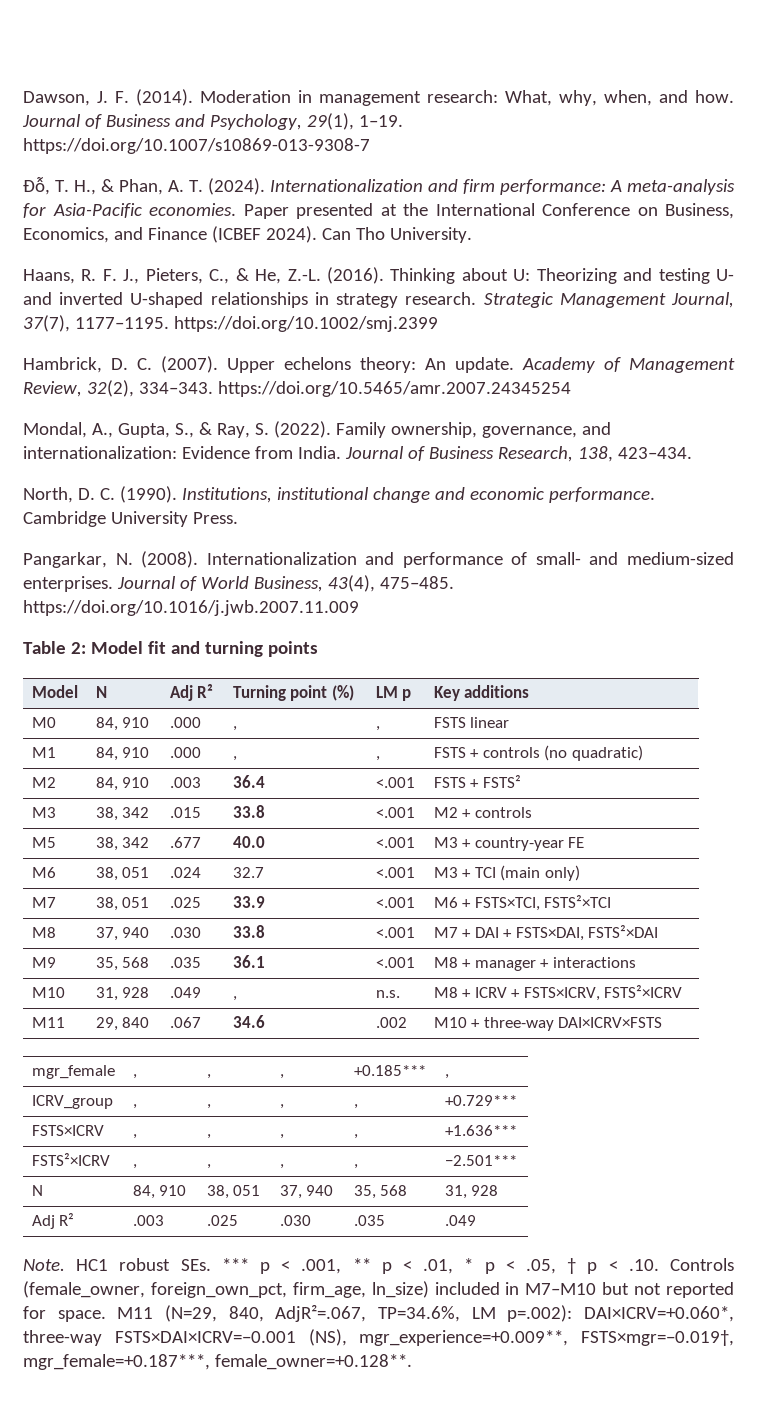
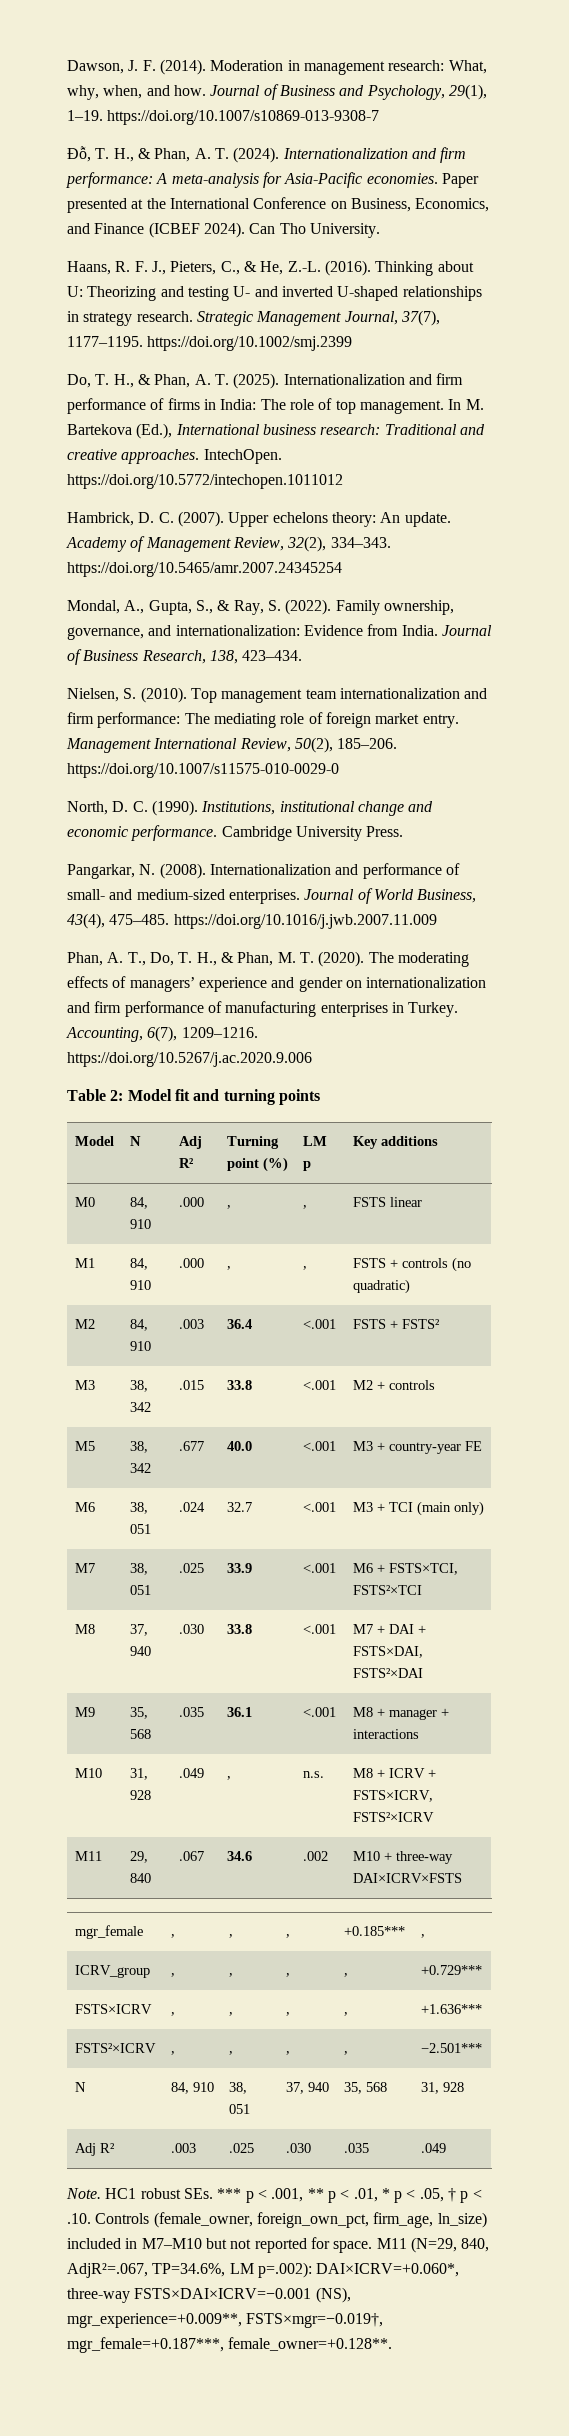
(438, 324) none -> [67,373,464,389] [67,398,484,414] [67,423,485,439] [67,449,282,464] [67,474,343,489] // Do, T. H., & Phan, A. T. (2025). Internationalization and firm performance of firms in India: The role of top management. In M. Bartekova (Ed.), International business research: Traditional and creative approaches. IntechOpen. https://doi.org/10.5772/intechopen.1011012
(692, 453) none -> [67,687,488,703] [67,712,459,728] [66,737,398,753] [67,763,339,778] // Nielsen, S. (2010). Top management team internationalization and firm performance: The mediating role of foreign market entry. Management International Review, 50(2), 185–206. https://doi.org/10.1007/s11575-010-0029-0
(359, 608) none -> [67,951,469,967] [67,976,487,992] [67,1001,459,1017] [66,1026,258,1042] [67,1052,312,1067] // Phan, A. T., Do, T. H., & Phan, M. T. (2020). The moderating effects of managers’ experience and gender on internationalization and firm performance of manufacturing enterprises in Turkey. Accounting, 6(7), 1209–1216. https://doi.org/10.5267/j.ac.2020.9.006

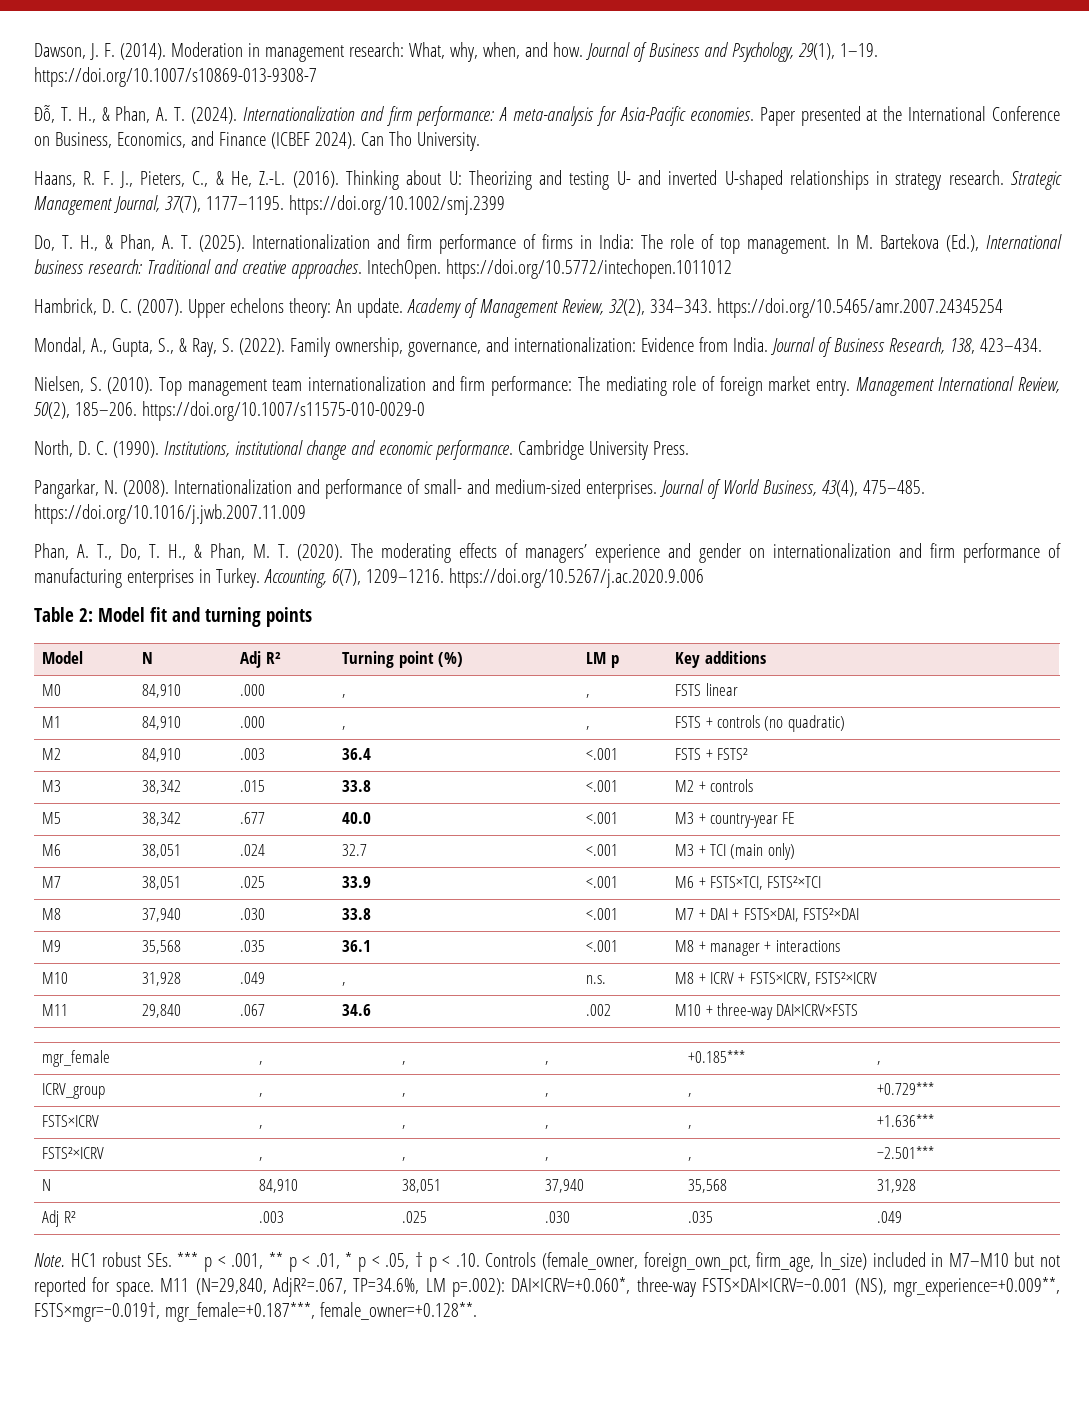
[129,1197,148,1209] [129,1219,151,1229] 84, 910 -> [142,684,182,698] 84,910
[129,1258,148,1270] [129,1280,151,1290] 84, 910 -> [142,716,182,730] 84,910
[129,1319,148,1331] [129,1341,151,1351] 84, 910 -> [142,748,182,762] 84,910
[129,1380,148,1392] [129,1402,151,1412] 38, 342 -> [142,780,182,794] 38,342
[129,1441,148,1453] [129,1463,151,1473] 38, 342 -> [142,812,182,826] 38,342
[129,1502,148,1514] [129,1524,151,1534] 38, 051 -> [142,844,182,858] 38,051
[129,1563,148,1575] [129,1585,151,1595] 38, 051 -> [142,876,182,890] 38,051
[129,1624,148,1636] [129,1646,151,1656] 37, 940 -> [142,908,182,922] 37,940
[129,1707,148,1719] [129,1729,151,1739] 35, 568 -> [142,940,182,954] 35,568
[129,1768,148,1780] [129,1790,151,1800] 31, 928 -> [142,972,182,986] 31,928
[129,1851,148,1863] [129,1873,151,1883] 29, 840 -> [142,1004,182,1018] 29,840
[170,2082,214,2094] [228,2082,247,2094] [228,2104,250,2114] [285,2082,329,2094] [343,2082,387,2094] [420,2082,464,2094] 84, 910 | 38, 051 | 37, 940 | 35, 568 | 31, 928 -> [259,1179,299,1193] [402,1179,442,1193] [545,1179,585,1193] [688,1179,728,1193] [877,1179,917,1193] 84,910 | 38,051 | 37,940 | 35,568 | 31,928
[410,2237,490,2253] (N=29, 840, -> [195,1278,267,1295] (N=29,840,

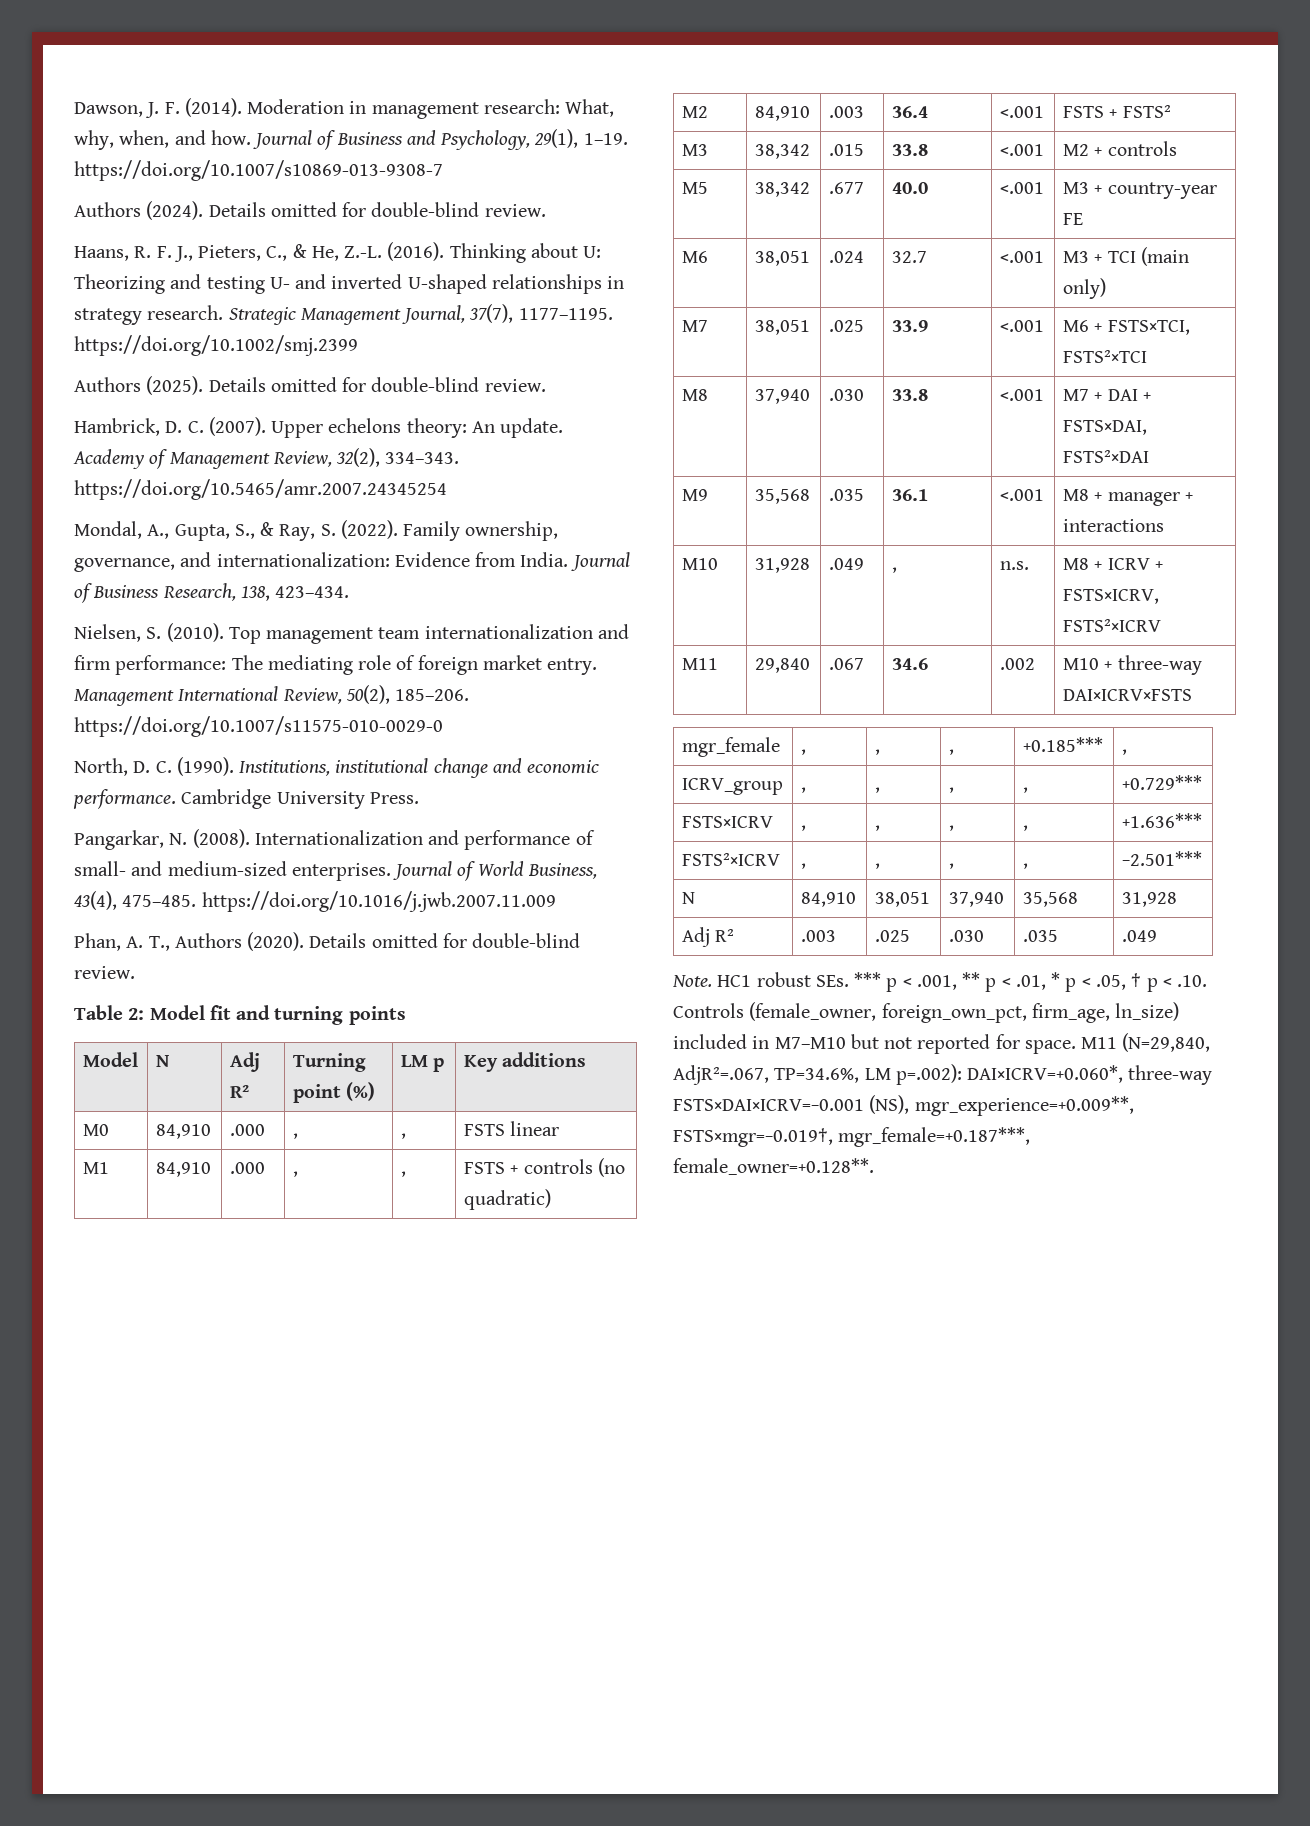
[34,105,1061,126] [34,131,480,151] Đỗ, T. H., & Phan, A. T. (2024). Internationalization and firm performance: A meta-analysis for Asia-Pacific economies. Paper presented at the International Conference on Business, Economics, and Finance (ICBEF 2024). Can Tho University. -> [74,201,546,220] Authors (2024). Details omitted for double-blind review.
[34,234,1063,254] [34,259,732,279] Do, T. H., & Phan, A. T. (2025). Internationalization and firm performance of firms in India: The role of top management. In M. Bartekova (Ed.), International business research: Traditional and creative approaches. IntechOpen. https://doi.org/10.5772/intechopen.1011012 -> [74,376,546,395] Authors (2025). Details omitted for double-blind review.
[119,543,1061,563] [34,568,704,588] Do, T. H., & Phan, M. T. (2020). The moderating effects of managers’ experience and gender on internationalization and firm performance of manufacturing enterprises in Turkey. Accounting, 6(7), 1209–1216. https://doi.org/10.5267/j.ac.2020.9.006 -> [174,932,581,951] [74,966,135,979] Authors (2020). Details omitted for double-blind review.

